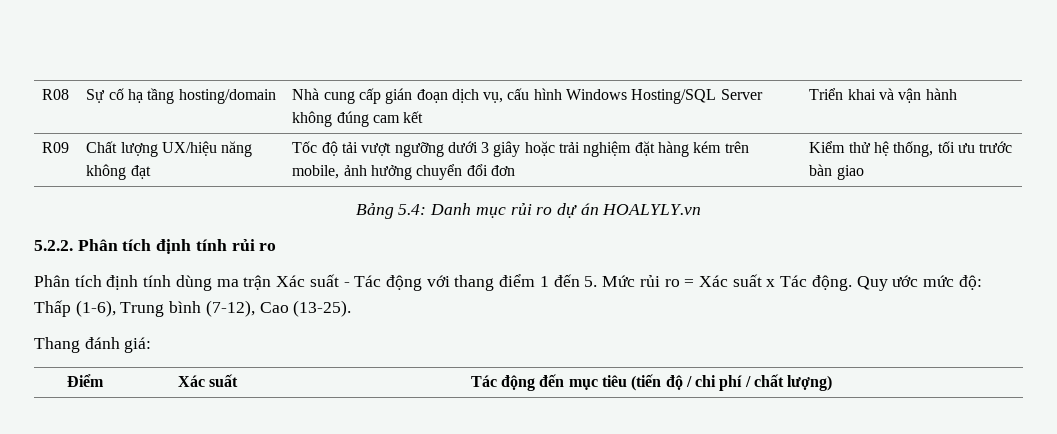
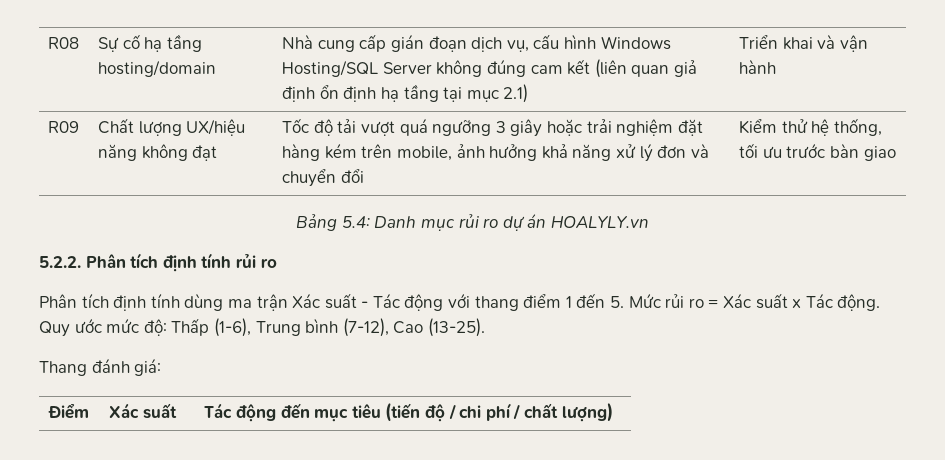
(424, 117) none -> [594,59,698,78] [282,84,529,103] (liên quan giả định ổn định hạ tầng tại mục 2.1)
[394,141,478,157] ngưỡng dưới -> [399,118,492,136] quá ngưỡng
(412, 172) none -> [541,143,709,162] khả năng xử lý đơn và
[490,165,515,176] đơn -> (364, 176) none

